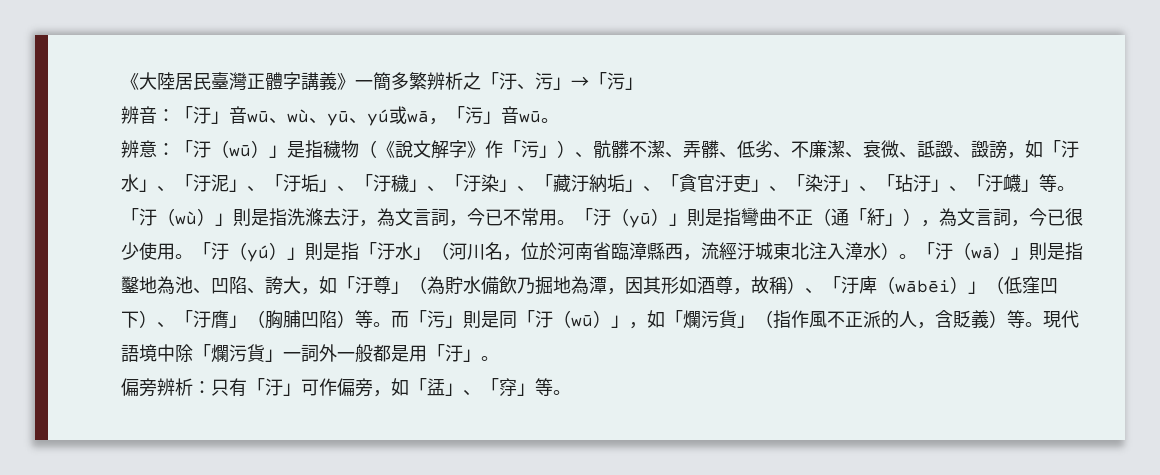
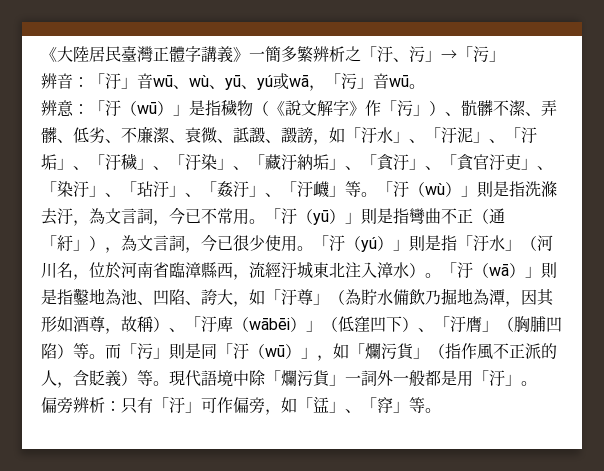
(697, 183) none -> [393,154,474,171] 汙」、「貪
(985, 182) none -> [217,181,297,198] 姦汙」、「

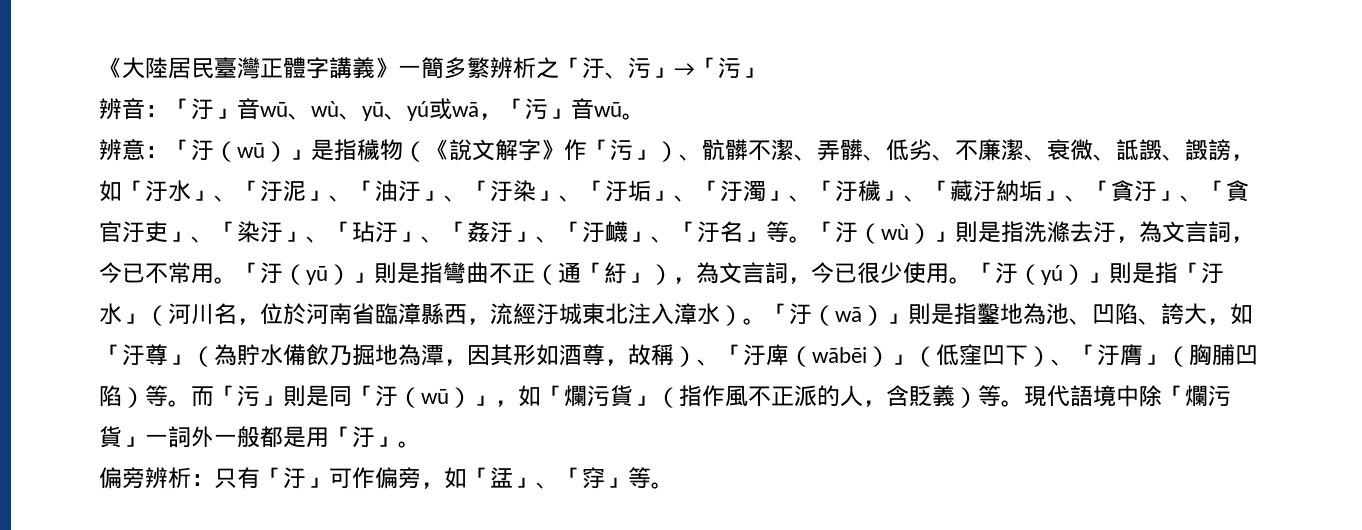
(521, 134) none -> [375,180,605,202] 油汙」、「汙染」、「
[121,153,217,170] 穢」、「汙染 -> [743,180,881,202] 濁」、「汙穢
(345, 191) none -> [651,221,766,243] 、「汙名」

